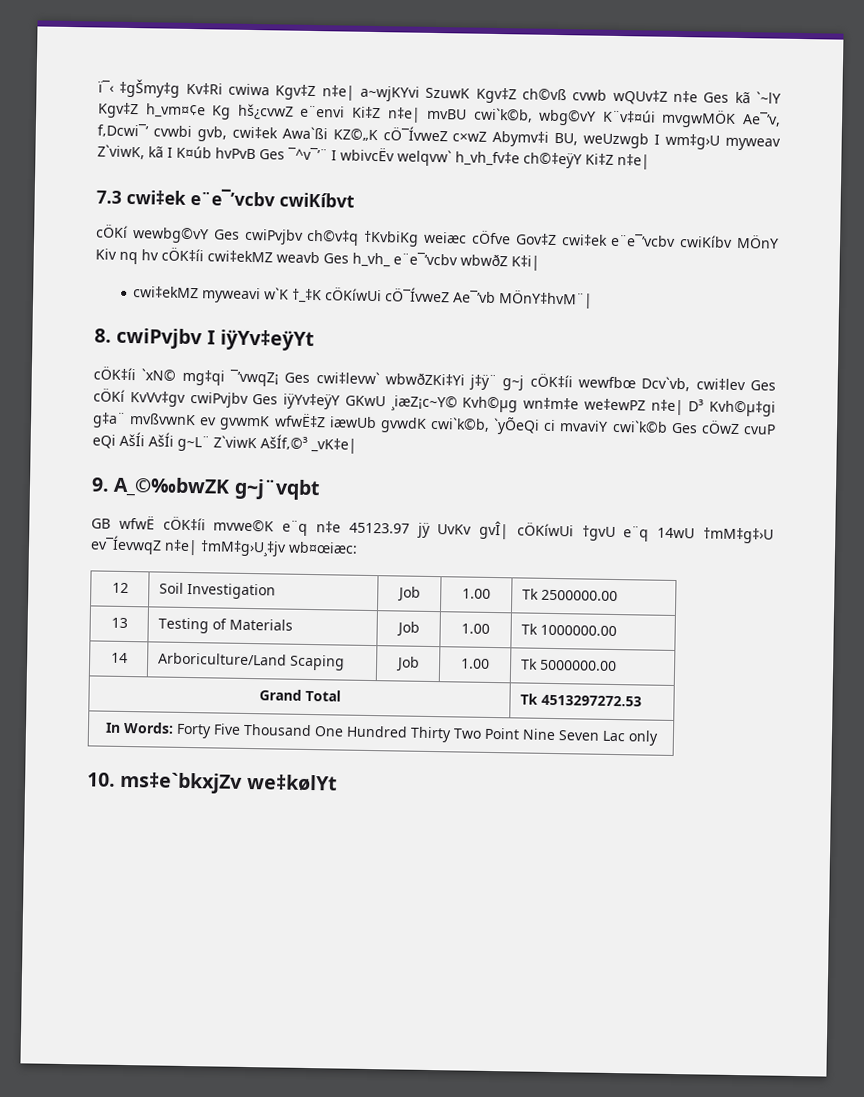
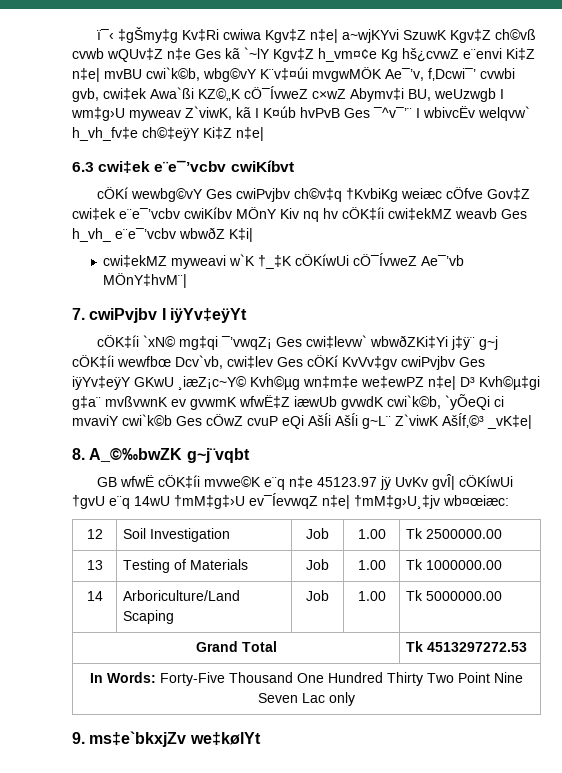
[96,190,122,204] 7.3 -> [72,162,94,172] 6.3
[94,328,112,343] 8. -> [72,308,85,320] 7.
[91,477,110,492] 9. -> [72,448,85,460] 8.
[175,723,241,739] Forty Five -> [160,672,225,686] Forty-Five
[87,772,116,787] 10. -> [72,732,85,744] 9.

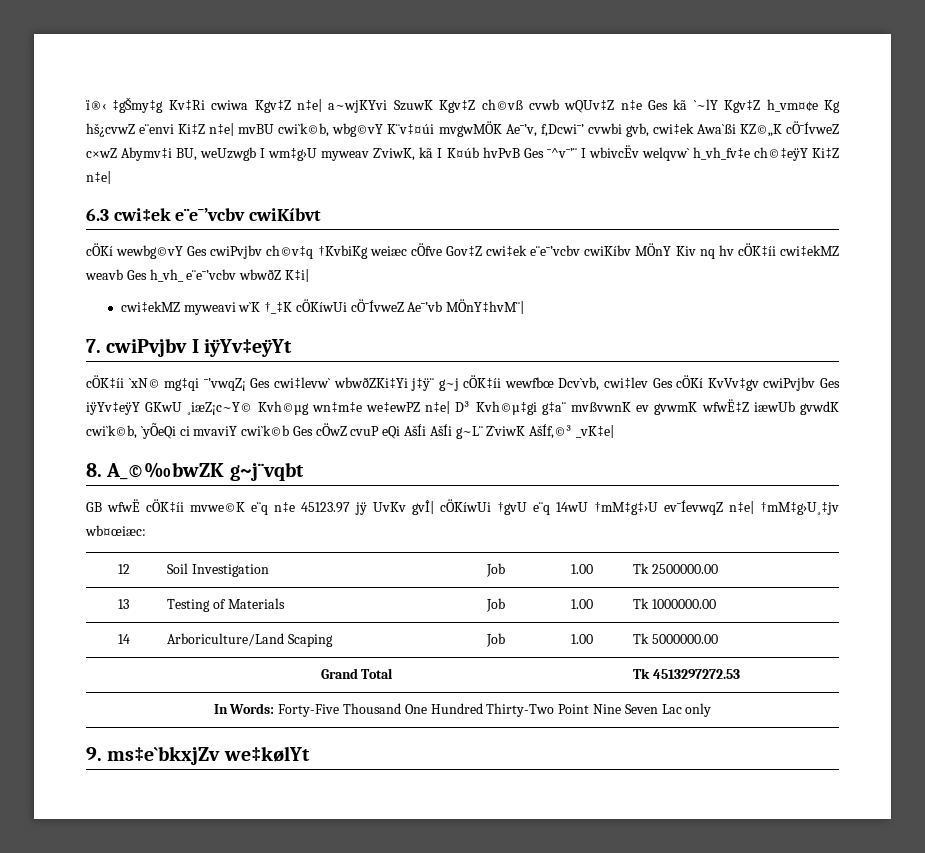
[97,29,115,40] ï¯‹ -> [86,100,106,110] ï®‹
[387,672,455,686] Thirty Two -> [486,703,555,717] Thirty-Two

